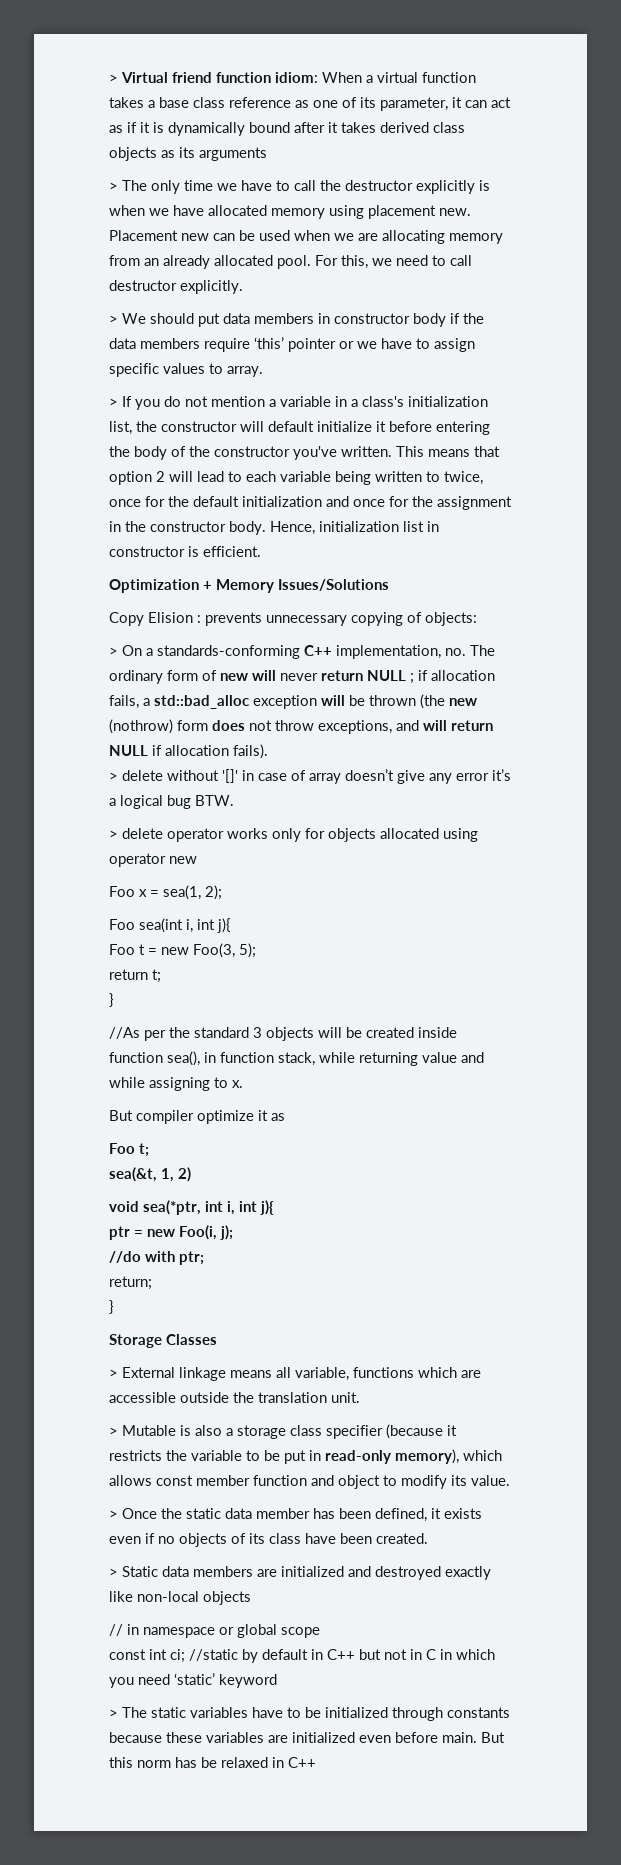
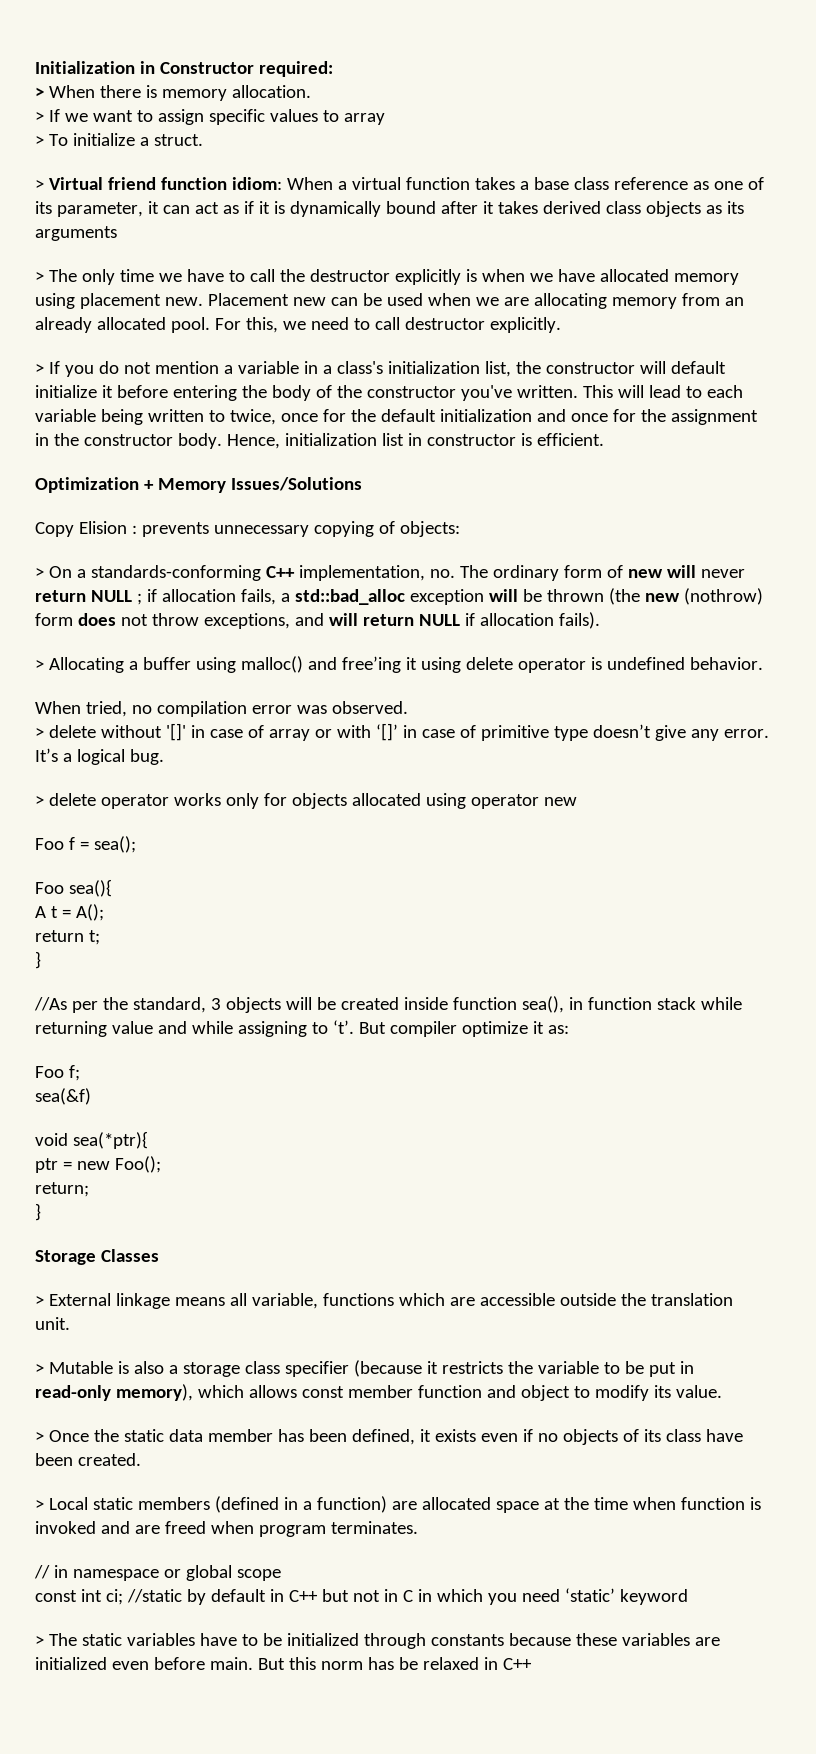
(109, 78) none -> [35,61,333,77] [35,85,311,101] [35,109,385,125] [35,133,203,146] Initialization in Constructor required: // > When there is memory allocation. // > If we want to assign specific values to array // > To initialize a struct. //
[109,313,484,327] [109,337,475,352] [109,363,263,377] // > We should put data members in constructor body if the data members require ‘this’ pointer or we have to assign specific values to array. -> (561, 325) none
[428,446,500,457] [109,471,165,485] means that option 2 -> (613, 391) none
(268, 751) none -> [35,656,763,673] [35,701,408,717] // > Allocating a buffer using malloc() and free’ing it using delete operator is undefined behavior. // When tried, no compilation error was observed.
[345,769,511,784] [109,795,234,809] doesn’t give any error it’s a logical bug BTW. -> [314,723,769,741] [35,748,164,765] or with ‘[]’ in case of primitive type doesn’t give any error. It’s a logical bug.
[139,885,222,900] [109,918,231,933] [109,943,256,958] x = sea(1, 2); // Foo sea(int i, int j){ // Foo t = new Foo(3, 5); -> [68,836,136,853] [35,879,112,897] [35,904,104,921] f = sea(); // Foo sea(){ // A t = A();
[194,1027,249,1038] standard -> [132,997,206,1013] standard,
[278,1052,315,1066] stack, -> [656,997,696,1010] stack
[232,1080,243,1088] x. // -> [332,1020,354,1034] ‘t’.
[271,1113,285,1121] [109,1143,149,1157] [109,1167,191,1182] [109,1200,274,1215] [109,1225,233,1240] [109,1251,204,1265] as // Foo t; // sea(&t, 1, 2) // void sea(*ptr, int i, int j){ // ptr = new Foo(i, j); // //do with ptr; -> [547,1025,569,1034] [35,1065,80,1081] [35,1088,91,1105] [35,1131,148,1149] [35,1156,161,1173] as: // Foo f; // sea(&f) // void sea(*ptr){ // ptr = new Foo();
[122,1566,491,1580] [109,1591,251,1605] Static data members are initialized and destroyed exactly like non-local objects -> [48,1496,761,1513] [35,1521,418,1537] Local static members (defined in a function) are allocated space at the time when function is invoked and are freed when program terminates.

